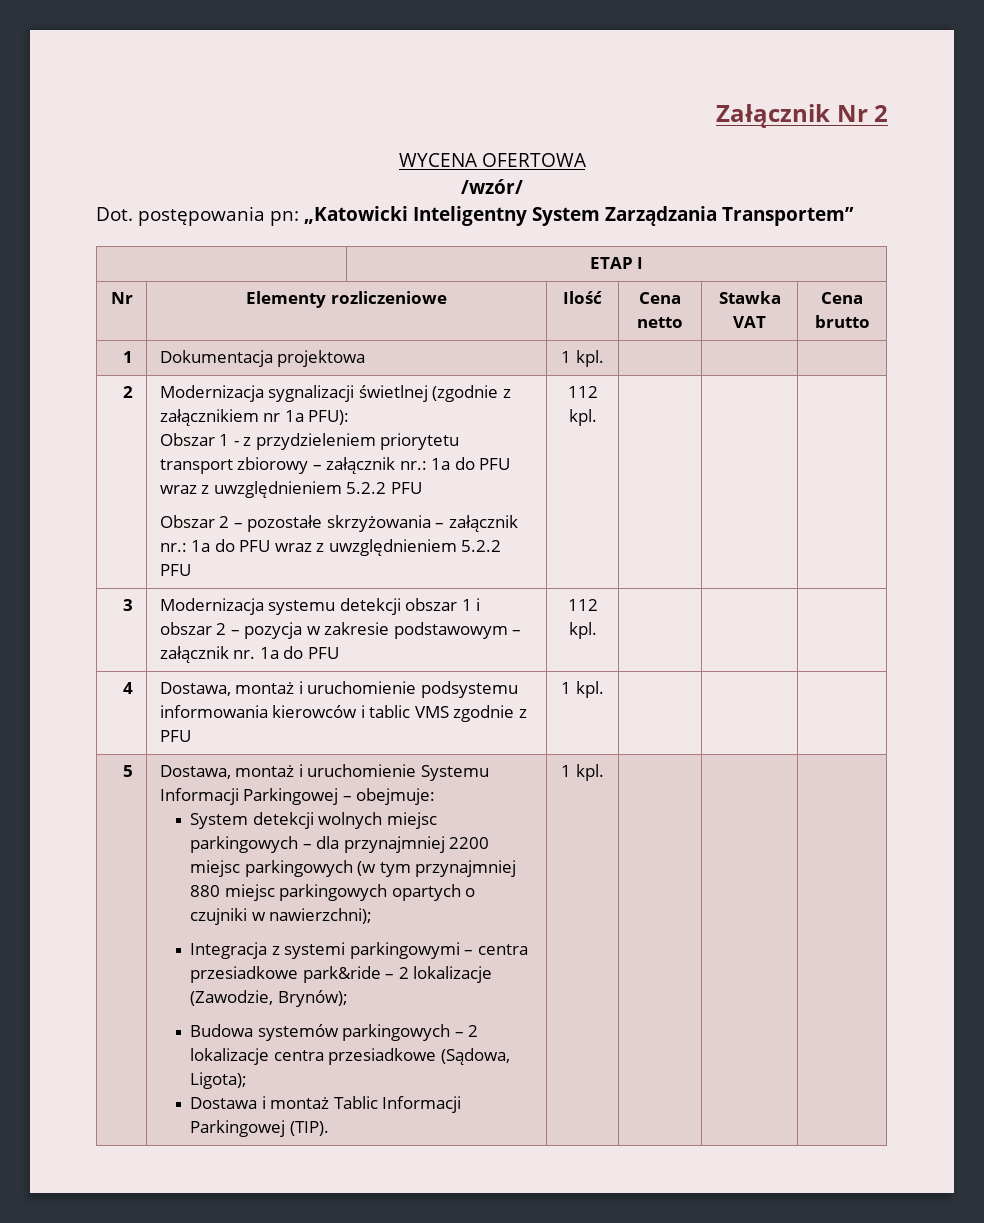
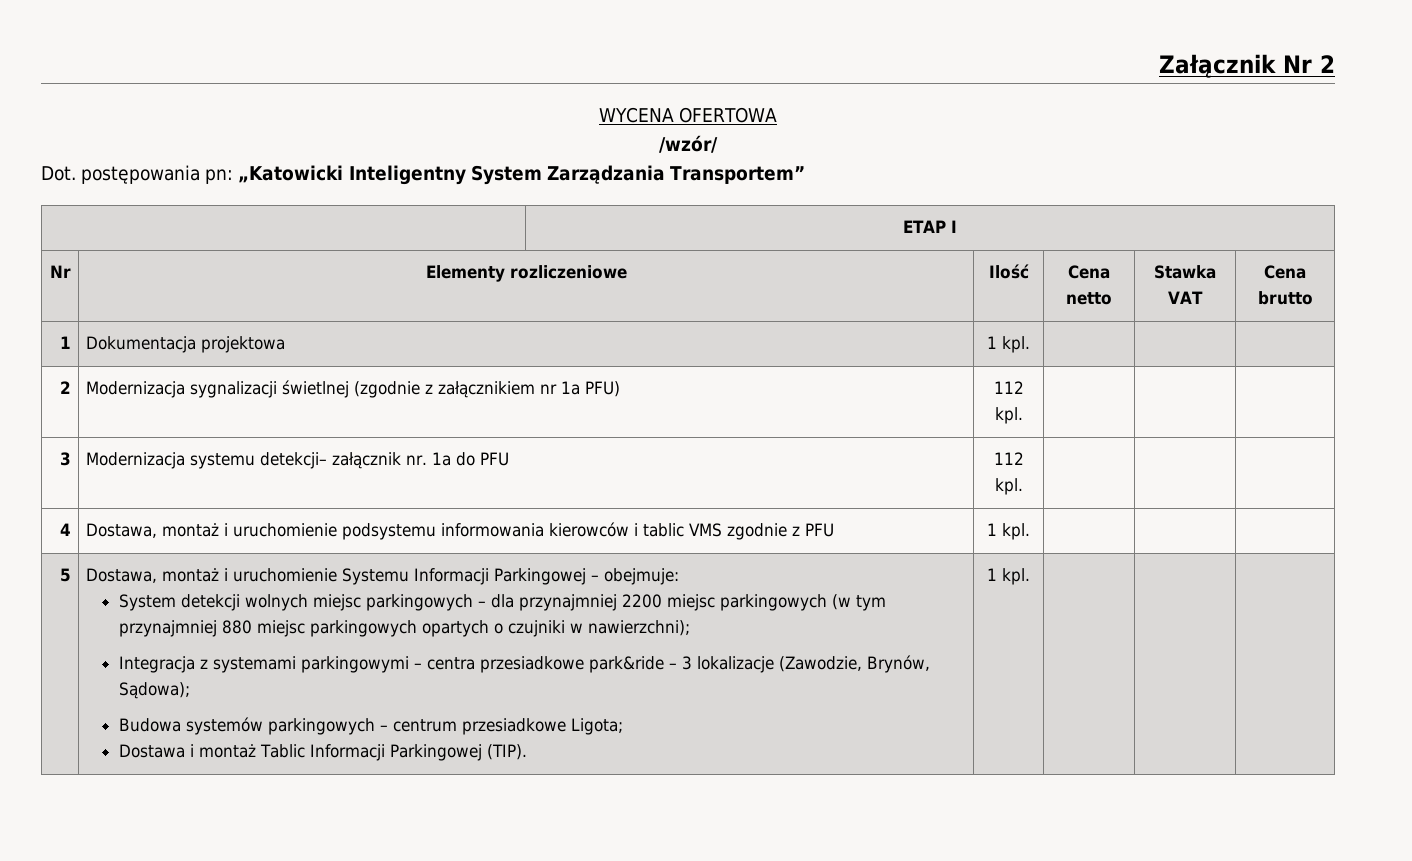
[308,410,350,425] [159,433,460,450] [159,457,511,474] [159,481,422,498] [159,515,518,532] [159,539,502,556] [159,564,191,576] PFU): // Obszar 1 - z przydzieleniem priorytetu transport zbiorowy – załącznik nr.: 1a do PFU wraz z uwzględnieniem 5.2.2 PFU // Obszar 2 – pozostałe skrzyżowania – załącznik nr.: 1a do PFU wraz z uwzględnieniem 5.2.2 PFU -> [584,381,620,397] PFU)
[339,598,481,615] [159,622,522,639] detekcji obszar 1 i obszar 2 – pozycja w zakresie podstawowym – -> [259,452,327,469] detekcji–
[284,942,346,959] systemi -> [212,656,296,673] systemami
[398,967,409,979] 2 -> [681,656,692,670] 3
[277,990,348,1007] Brynów); -> [866,655,930,673] [118,682,190,699] Brynów, Sądowa);
[468,1025,479,1037] [190,1048,510,1065] [190,1072,248,1089] 2 lokalizacje centra przesiadkowe (Sądowa, Ligota); -> [392,718,623,735] centrum przesiadkowe Ligota;

